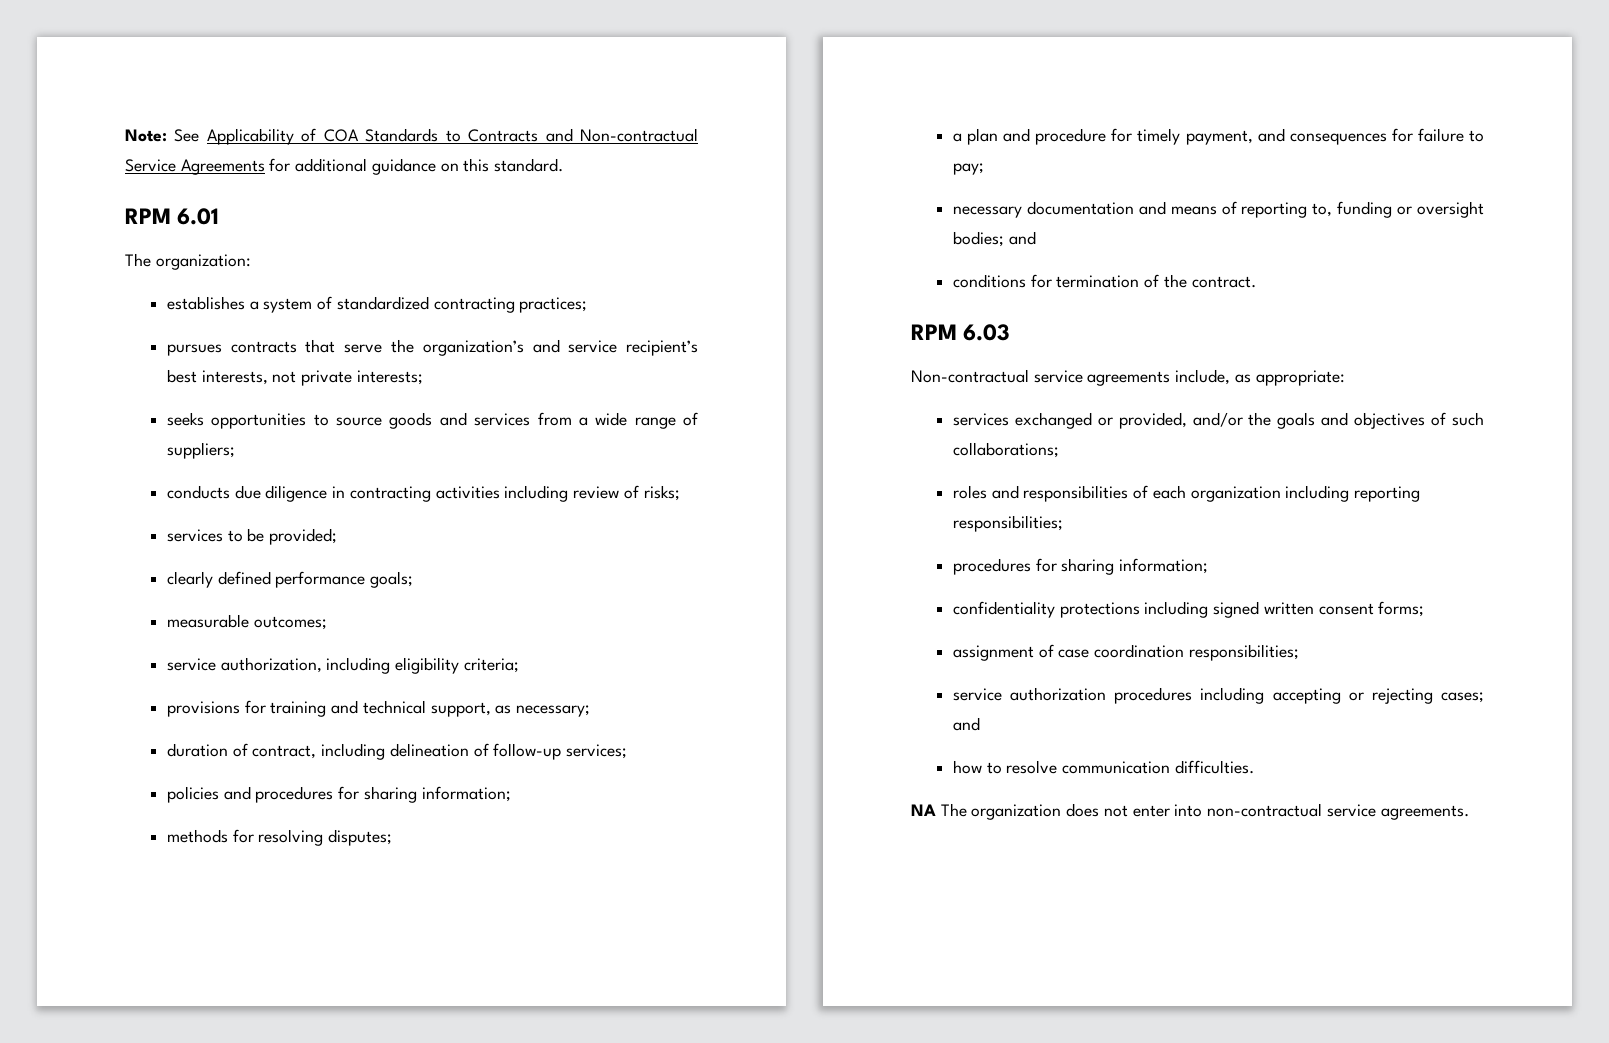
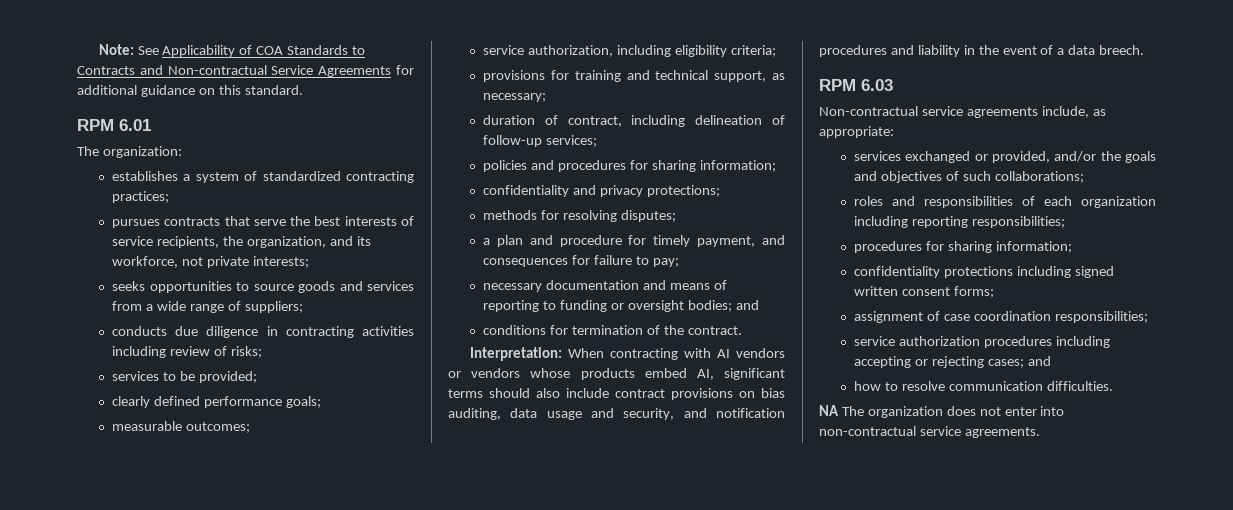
[422,339,699,356] [166,369,268,385] organization’s and service recipient’s best interests, -> [314,216,414,226] [112,236,371,248] [112,256,179,268] best interests of service recipients, the organization, and its workforce,
(511, 794) none -> [483,185,720,197] // confidentiality and privacy protections;
[1312,203,1333,217] to, -> [543,301,557,310] to
(1256, 282) none -> [469,347,785,361] [448,368,785,380] [448,388,785,400] [448,408,785,420] [819,45,1145,57] // Interpretation: When contracting with AI vendors or vendors whose products embed AI, significant terms should also include contract provisions on bias auditing, data usage and security, and notification procedures and liability in the event of a data breech.

